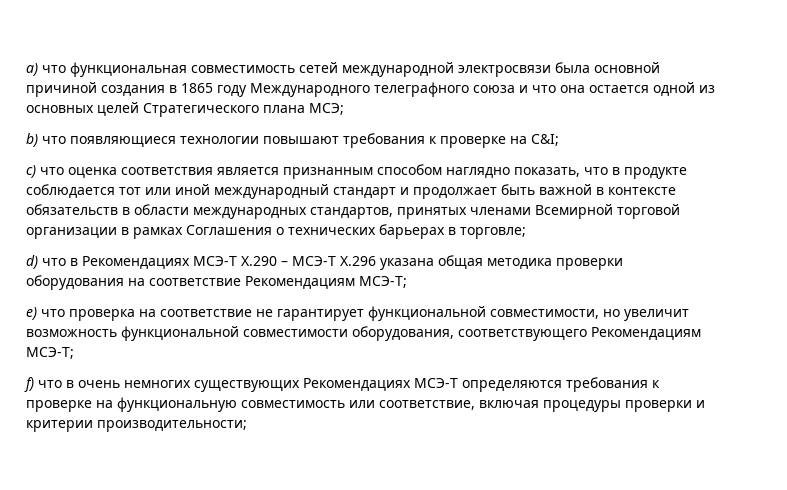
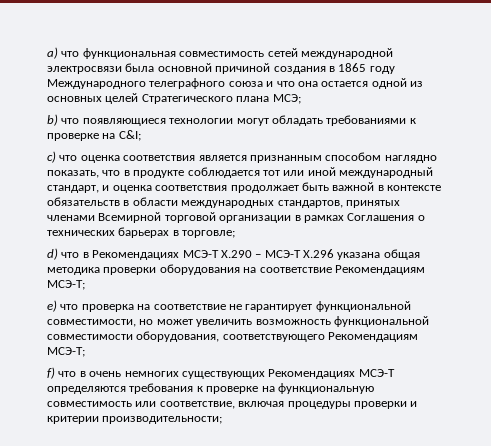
[263,133,425,148] повышают требования -> [236,115,407,126] могут обладать требованиями
[333,187,409,199] стандарт и -> [47,185,228,193] стандарт, и оценка соответствия
[624,309,689,321] увеличит -> [156,319,253,327] может увеличить

